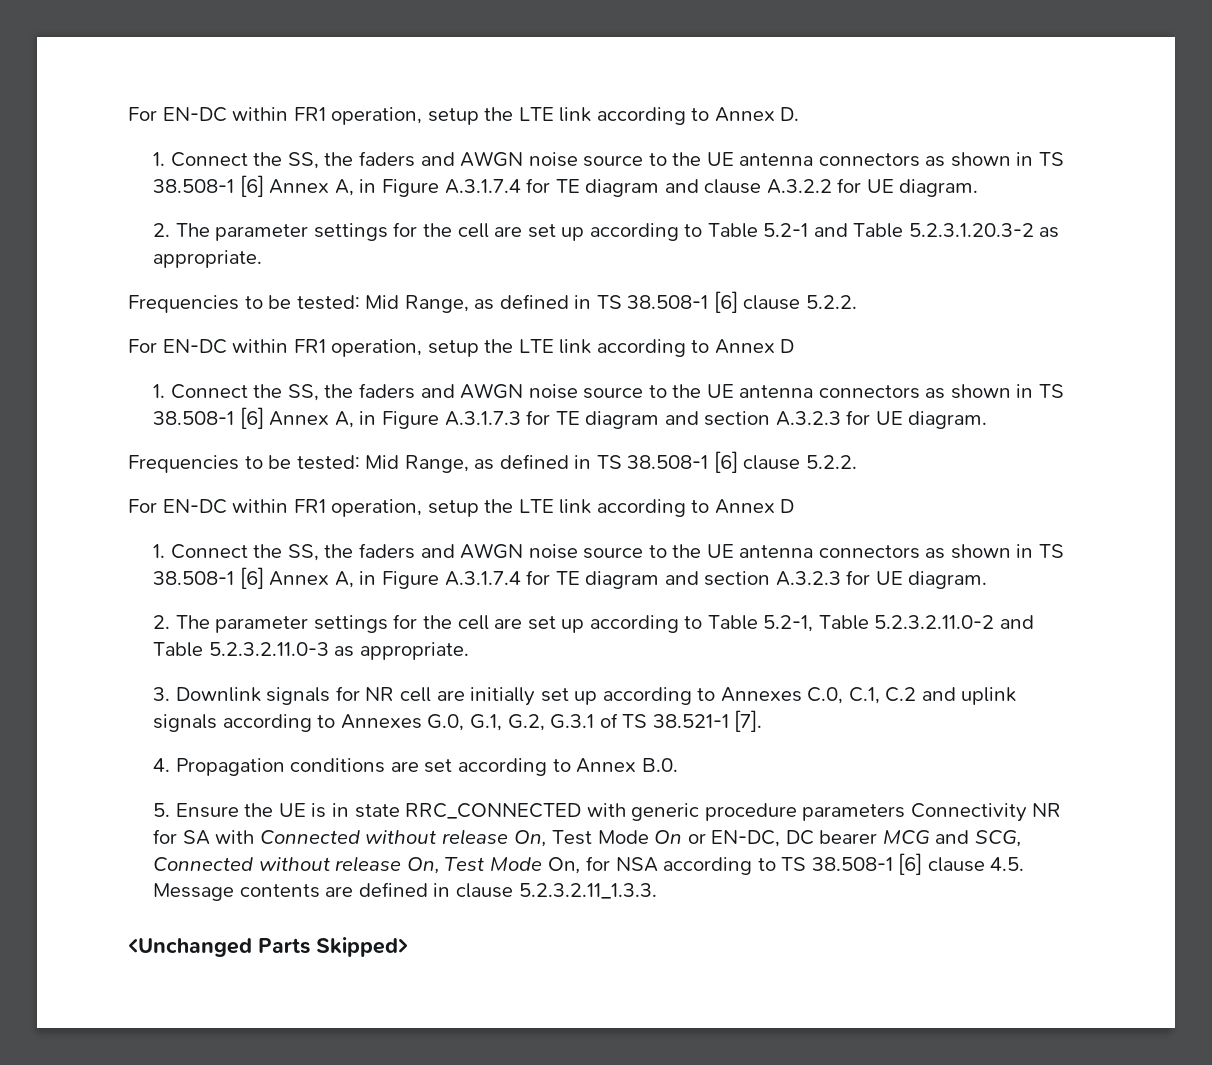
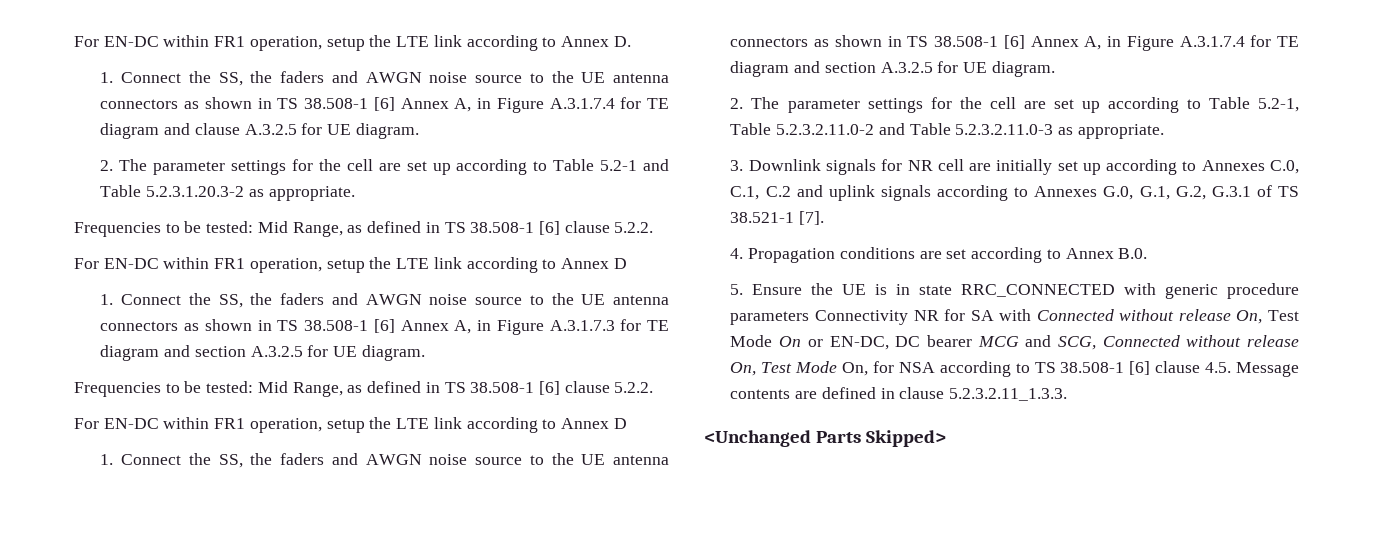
[766,179,832,194] A.3.2.2 -> [244,124,297,135] A.3.2.5
[775,411,841,426] A.3.2.3 -> [250,346,303,357] A.3.2.5
[775,571,841,586] A.3.2.3 -> [880,62,933,73] A.3.2.5

